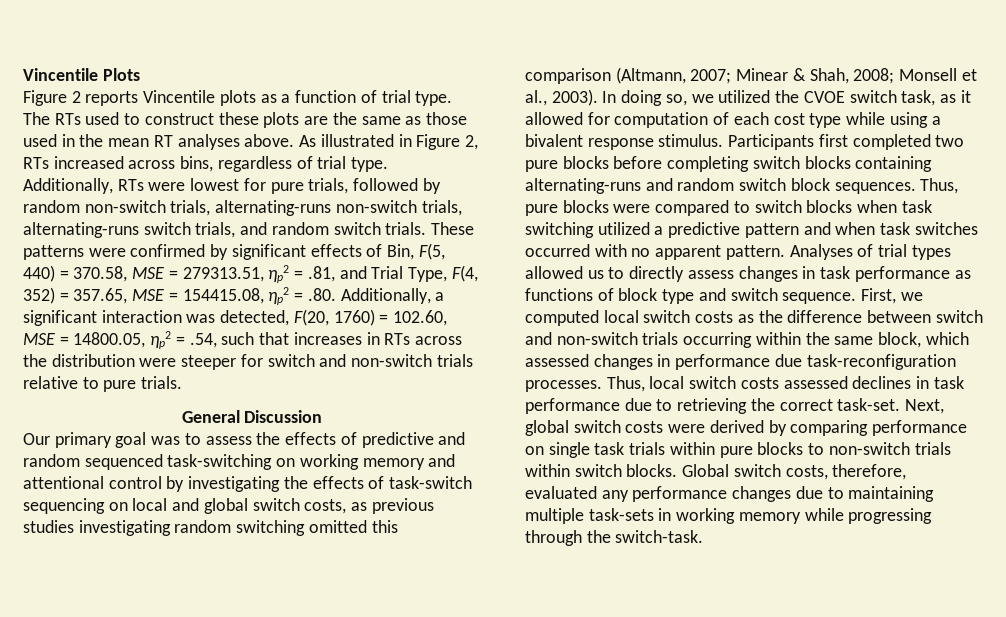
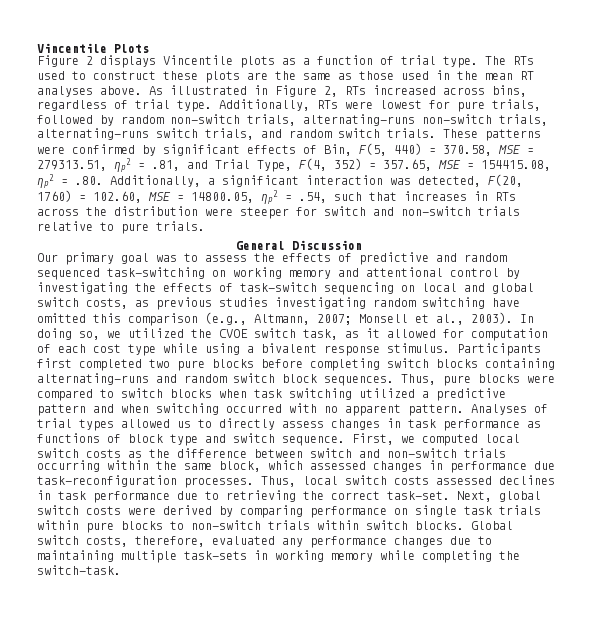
[85,91,139,106] reports -> [100,55,156,68] displays
(306, 528) none -> [492,298,520,307] have
[615,67,895,84] (Altmann, 2007; Minear & Shah, 2008; -> [205,312,352,325] (e.g., Altmann, 2007;
[880,222,978,235] task switches -> [156,403,219,415] switching
[848,508,933,524] [525,530,582,546] progressing through -> [422,550,492,563] completing

